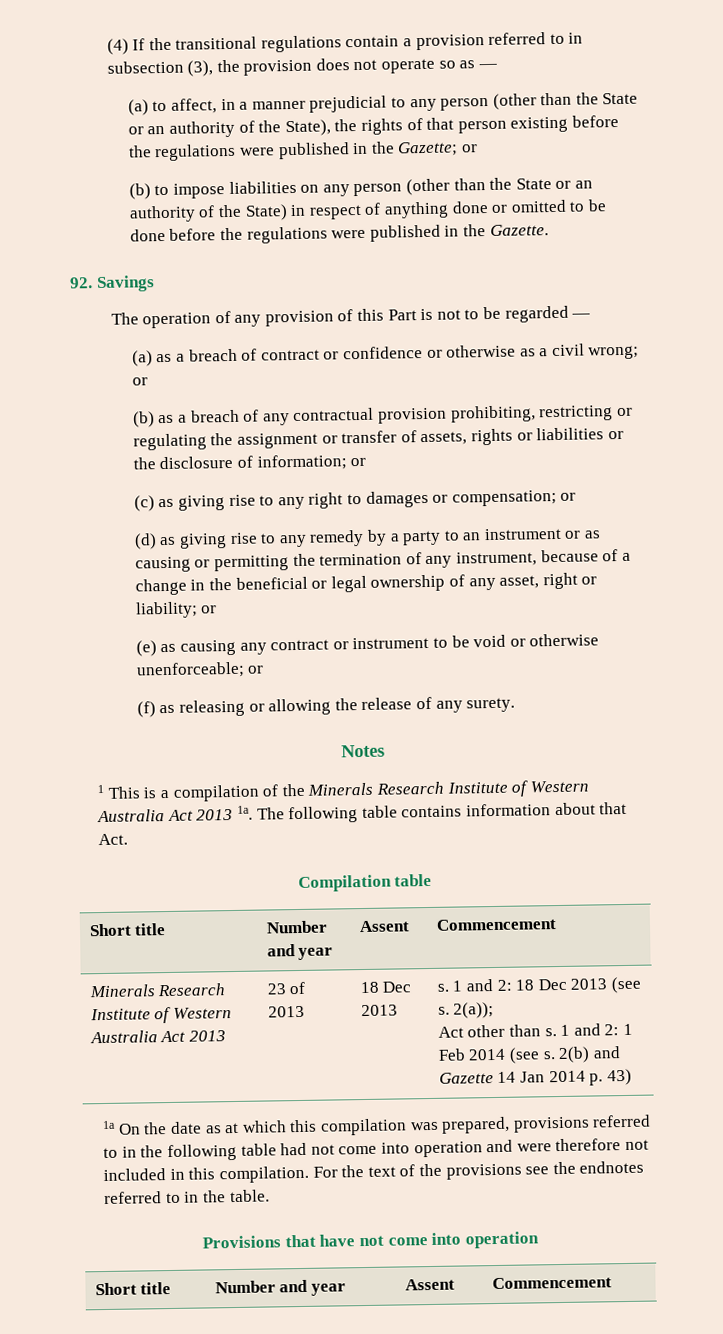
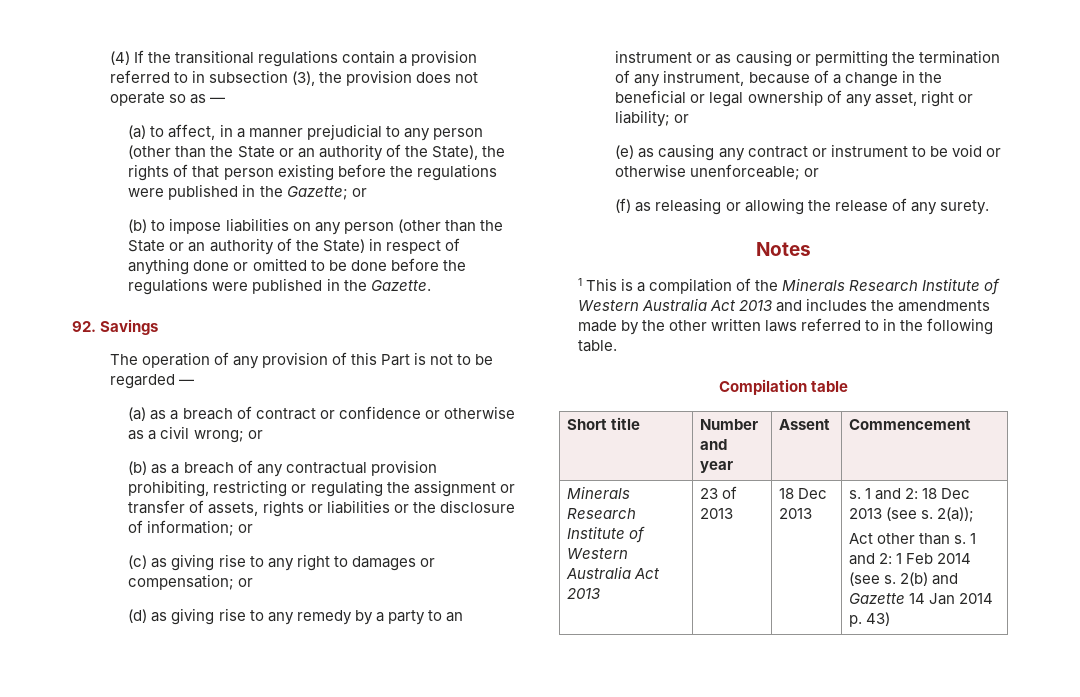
[237,801,628,824] [98,833,129,846] 1a. The following table contains information about that Act. -> [775,298,991,312] [577,318,994,335] [577,340,617,352] and includes the amendments made by the other written laws referred to in the following table.
[102,1114,652,1136] [103,1138,649,1162] [103,1160,645,1184] [104,1189,270,1205] [202,1231,539,1249] [94,1281,172,1296] [214,1279,346,1296] [404,1278,455,1291] [491,1276,612,1290] // 1a On the date as at which this compilation was prepared, provisions referred to in the following table had not come into operation and were therefore not included in this compilation. For the text of the provisions see the endnotes referred to in the table. // Provisions that have not come into operation // Short title | Number and year | Assent | Commencement -> (891, 619) none

